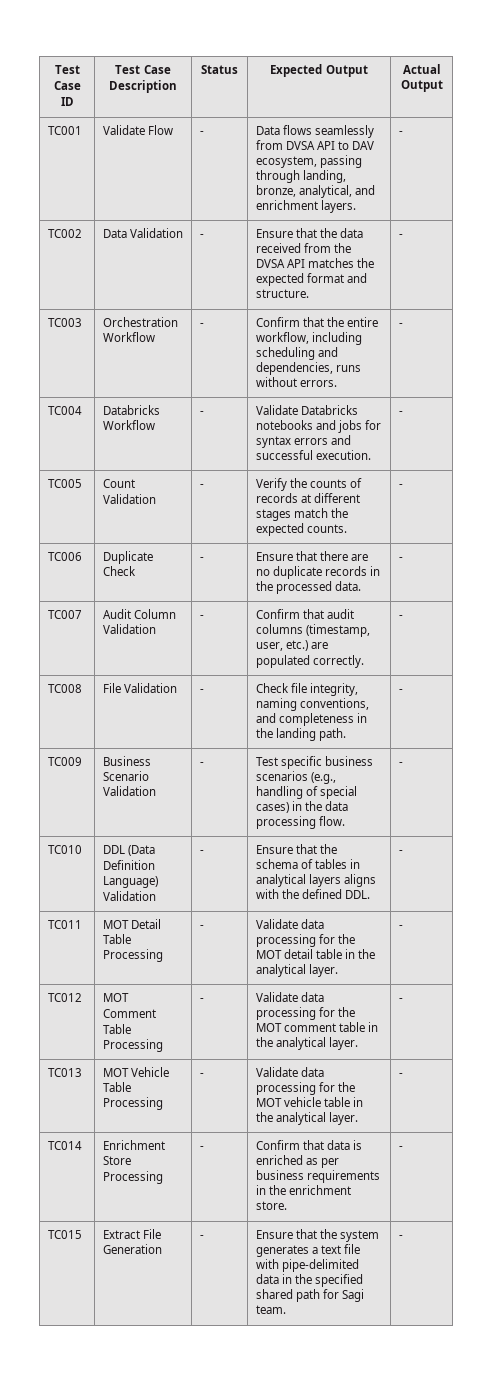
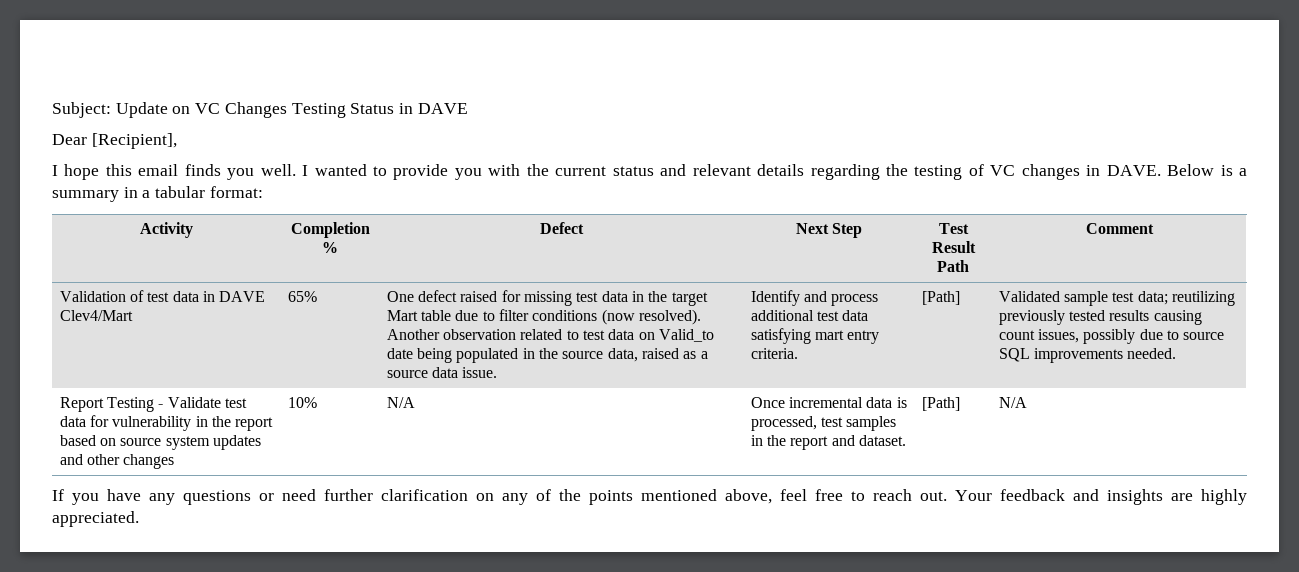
[54,65,80,74] [53,81,81,90] [60,97,74,106] [115,65,171,74] [109,80,177,93] [201,65,238,74] [270,64,368,77] [402,64,441,74] [400,80,443,92] [47,126,82,135] [102,125,173,135] [199,131,204,135] [255,125,375,138] [255,140,375,150] [255,155,362,168] [255,170,346,183] [255,185,376,198] [255,200,356,213] [398,131,403,135] [47,229,82,238] [102,228,183,238] [199,234,204,238] [255,228,364,238] [255,243,352,253] [255,258,375,268] [255,273,368,286] [255,289,309,298] [398,234,403,238] [47,318,82,327] [102,317,178,327] [102,332,155,342] [199,323,204,327] [255,317,379,327] [255,332,362,345] [255,347,338,360] [255,362,361,375] [255,377,337,387] [398,323,403,327] [47,406,82,415] [102,405,160,415] [102,420,155,430] [199,411,204,415] [255,405,358,415] [255,420,382,433] [255,435,352,448] [255,450,371,460] [398,411,403,415] [47,479,82,488] [102,479,135,488] [102,494,156,504] [199,484,204,488] [255,478,363,491] [255,493,361,503] [255,508,349,521] [255,523,347,536] [398,484,403,488] [47,552,82,561] [102,551,153,564] [102,566,136,576] [199,557,204,561] [255,551,369,561] [255,566,381,579] [255,581,362,594] [398,557,403,561] [47,610,82,619] [102,609,176,619] [102,624,156,634] [199,615,204,619] [255,609,355,619] [255,624,370,637] [255,640,329,651] [255,655,364,668] [398,615,403,619] [47,684,82,693] [102,683,177,693] [199,689,204,693] [255,683,359,696] [255,698,369,711] [255,713,368,726] [255,728,347,741] [398,689,403,693] [47,757,82,766] [102,756,151,766] [102,771,149,781] [102,786,156,796] [199,762,204,766] [255,756,374,769] [255,771,336,784] [255,786,358,799] [255,801,349,813] [255,816,345,829] [398,762,403,766] [47,845,82,854] [102,845,155,856] [102,860,155,870] [102,876,158,888] [102,891,156,901] [199,850,204,854] [255,844,338,854] [255,859,361,869] [255,874,377,887] [255,889,371,899] [398,850,403,854] [47,920,82,929] [102,919,161,929] [102,934,131,944] [102,949,163,962] [199,925,204,929] [255,919,324,929] [255,934,356,947] [255,949,376,959] [255,964,338,977] [398,925,403,929] [47,993,82,1002] [102,993,129,1002] [102,1009,156,1018] [102,1024,131,1034] [102,1039,163,1052] [199,998,204,1002] [255,992,324,1002] [255,1007,356,1020] [255,1022,379,1032] [255,1037,359,1050] [398,998,403,1002] [47,1068,82,1077] [102,1067,169,1077] [102,1082,131,1092] [102,1097,163,1110] [199,1073,204,1077] [255,1067,324,1077] [255,1082,356,1095] [255,1097,364,1107] [255,1112,359,1125] [398,1073,403,1077] [47,1141,82,1150] [102,1140,165,1150] [102,1156,131,1165] [102,1171,163,1184] [199,1146,204,1150] [255,1140,363,1150] [255,1155,340,1168] [255,1170,380,1183] [255,1185,352,1195] [255,1201,287,1210] [398,1146,403,1150] [47,1230,82,1239] [102,1229,161,1239] [102,1244,162,1254] [199,1235,204,1239] [255,1229,380,1242] [255,1244,361,1257] [255,1259,359,1272] [255,1274,364,1287] [255,1289,365,1302] [255,1305,286,1314] [398,1235,403,1239] Test Case ID | Test Case Description | Status | Expected Output | Actual Output // TC001 | Validate Flow | - | Data flows seamlessly from DVSA API to DAV ecosystem, passing through landing, bronze, analytical, and enrichment layers. | - // TC002 | Data Validation | - | Ensure that the data received from the DVSA API matches the expected format and structure. | - // TC003 | Orchestration Workflow | - | Confirm that the entire workflow, including scheduling and dependencies, runs without errors. | - // TC004 | Databricks Workflow | - | Validate Databricks notebooks and jobs for syntax errors and successful execution. | - // TC005 | Count Validation | - | Verify the counts of records at different stages match the expected counts. | - // TC006 | Duplicate Check | - | Ensure that there are no duplicate records in the processed data. | - // TC007 | Audit Column Validation | - | Confirm that audit columns (timestamp, user, etc.) are populated correctly. | - // TC008 | File Validation | - | Check file integrity, naming conventions, and completeness in the landing path. | - // TC009 | Business Scenario Validation | - | Test specific business scenarios (e.g., handling of special cases) in the data processing flow. | - // TC010 | DDL (Data Definition Language) Validation | - | Ensure that the schema of tables in analytical layers aligns with the defined DDL. | - // TC011 | MOT Detail Table Processing | - | Validate data processing for the MOT detail table in the analytical layer. | - // TC012 | MOT Comment Table Processing | - | Validate data processing for the MOT comment table in the analytical layer. | - // TC013 | MOT Vehicle Table Processing | - | Validate data processing for the MOT vehicle table in the analytical layer. | - // TC014 | Enrichment Store Processing | - | Confirm that data is enriched as per business requirements in the enrichment store. | - // TC015 | Extract File Generation | - | Ensure that the system generates a text file with pipe-delimited data in the specified shared path for Sagi team. | - -> [52,102,468,118] [52,133,177,149] [52,164,1248,180] [52,186,263,202] [140,222,193,238] [290,222,370,238] [322,242,339,253] [540,222,584,234] [795,223,863,238] [938,223,969,234] [931,241,976,253] [937,260,969,272] [1085,223,1154,234] [59,290,266,302] [59,310,133,321] [287,291,317,302] [386,290,708,306] [386,309,702,325] [386,329,715,342] [386,348,708,363] [386,367,498,378] [750,290,879,306] [750,310,869,321] [750,328,880,344] [750,348,798,359] [921,291,960,305] [998,291,1236,306] [998,310,1202,325] [998,329,1225,344] [998,348,1177,363] [59,397,248,412] [59,415,274,431] [59,435,262,450] [59,454,175,469] [287,397,317,408] [386,397,415,408] [750,397,907,408] [750,416,897,431] [750,435,907,450] [921,397,960,411] [998,397,1027,408] [52,489,1247,505] [52,511,139,527] Subject: Update on VC Changes Testing Status in DAVE // Dear [Recipient], // I hope this email finds you well. I wanted to provide you with the current status and relevant details regarding the testing of VC changes in DAVE. Below is a summary in a tabular format: // Activity | Completion % | Defect | Next Step | Test Result Path | Comment // Validation of test data in DAVE Clev4/Mart | 65% | One defect raised for missing test data in the target Mart table due to filter conditions (now resolved). Another observation related to test data on Valid_to date being populated in the source data, raised as a source data issue. | Identify and process additional test data satisfying mart entry criteria. | [Path] | Validated sample test data; reutilizing previously tested results causing count issues, possibly due to source SQL improvements needed. // Report Testing - Validate test data for vulnerability in the report based on source system updates and other changes | 10% | N/A | Once incremental data is processed, test samples in the report and dataset. | [Path] | N/A // If you have any questions or need further clarification on any of the points mentioned above, feel free to reach out. Your feedback and insights are highly appreciated.

